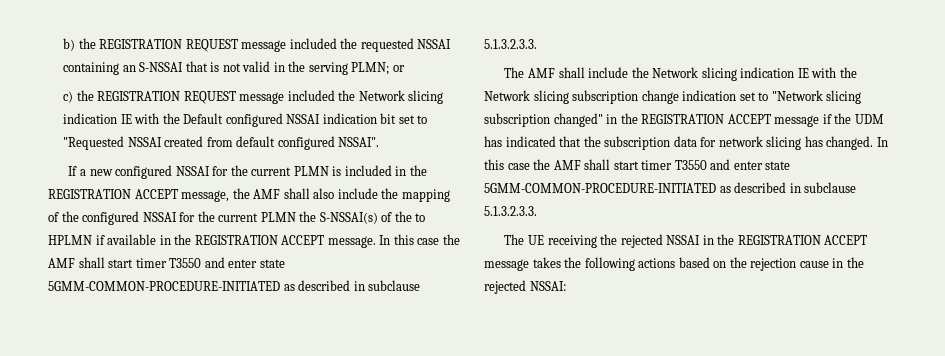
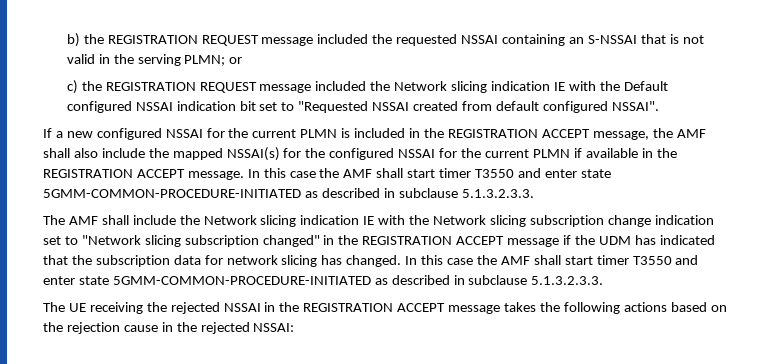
[401,189,450,202] [48,212,59,222] mapping of -> [172,147,302,161] mapped NSSAI(s) for
[299,211,426,224] [48,235,92,245] the S-NSSAI(s) of the to HPLMN -> (570, 153) none

